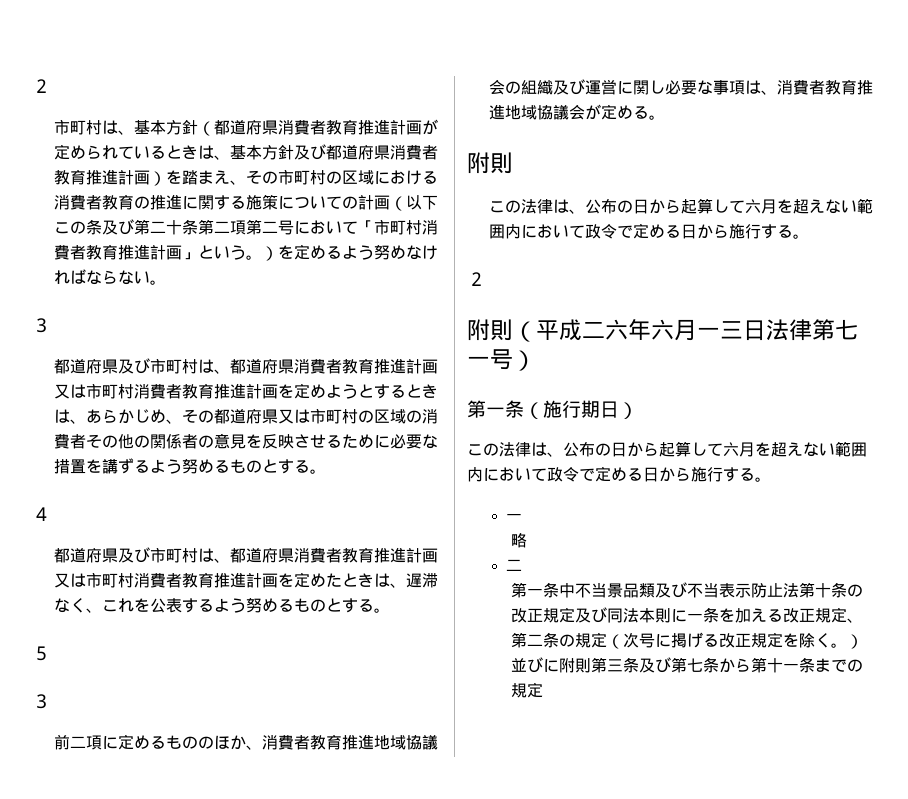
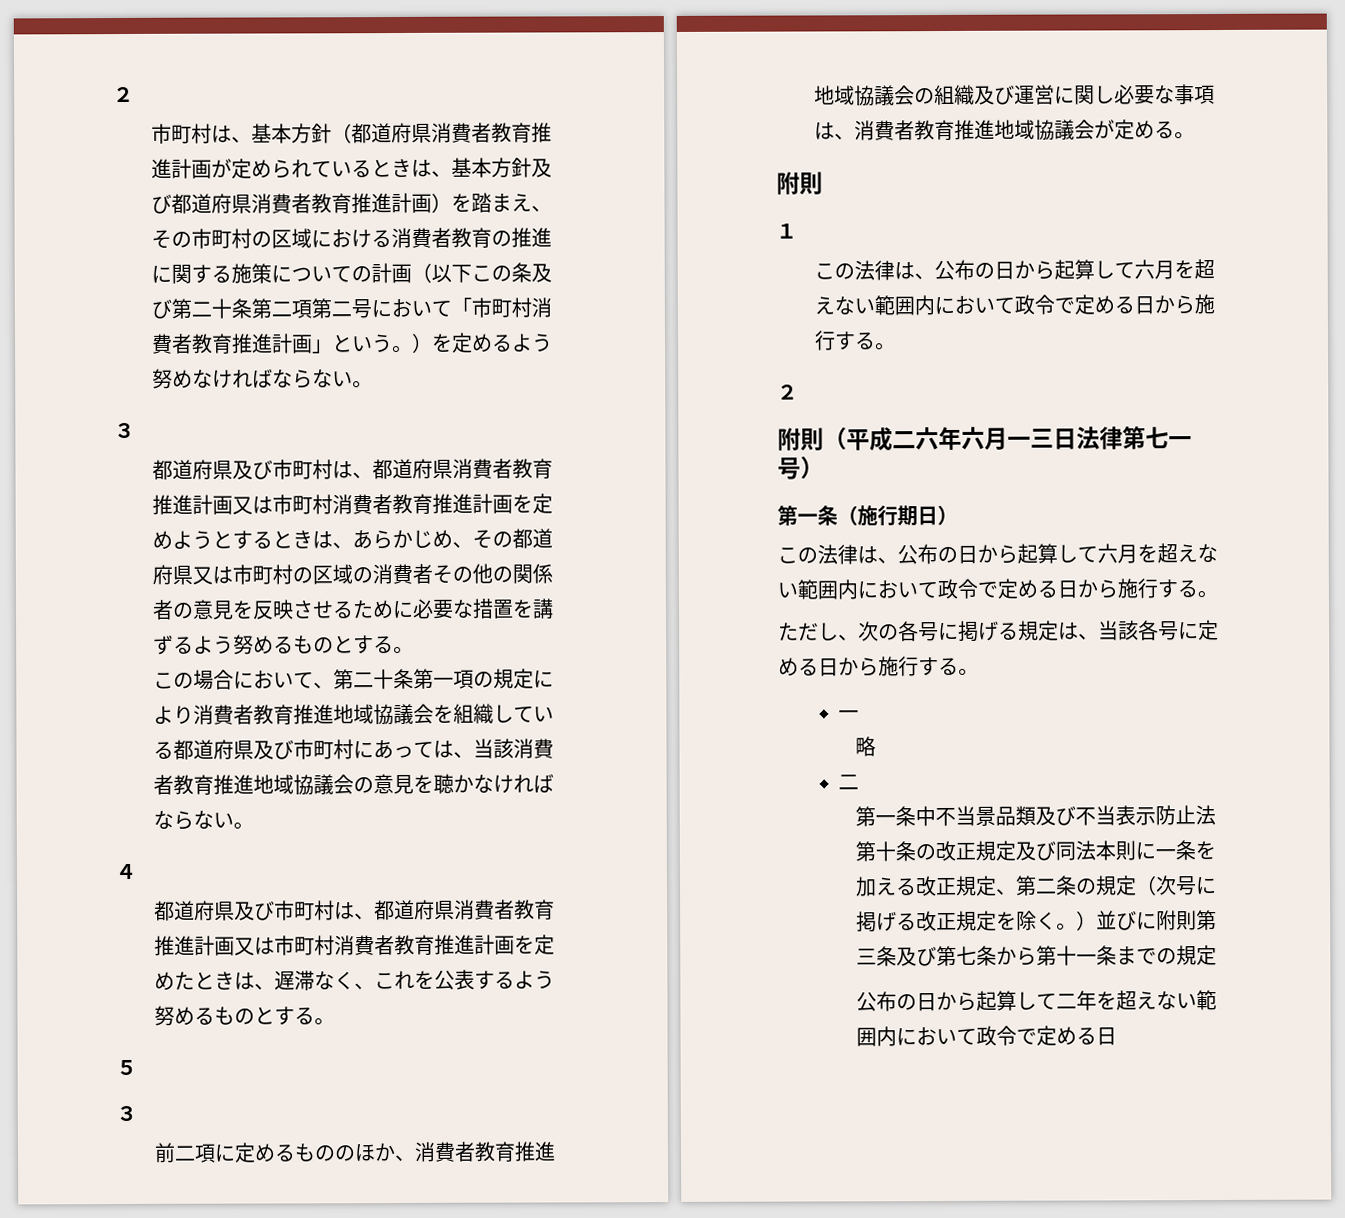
(326, 471) none -> [153,668,555,690] [153,703,555,726] [153,738,555,760] [153,773,555,796] [153,810,255,830] // この場合において、第二十条第一項の規定により消費者教育推進地域協議会を組織している都道府県及び市町村にあっては、当該消費者教育推進地域協議会の意見を聴かなければならない。
(513, 163) none -> [776,223,797,239] // １
(771, 479) none -> [778,620,1219,642] [778,656,979,677] // ただし、次の各号に掲げる規定は、当該各号に定める日から施行する。
(543, 690) none -> [855,990,1217,1012] [855,1025,1117,1047] // 公布の日から起算して二年を超えない範囲内において政令で定める日

